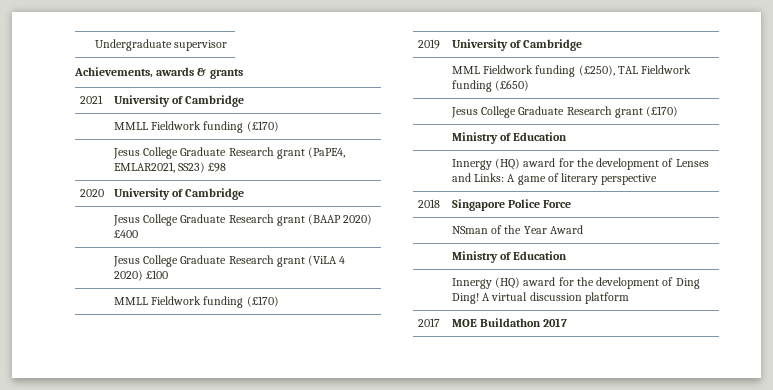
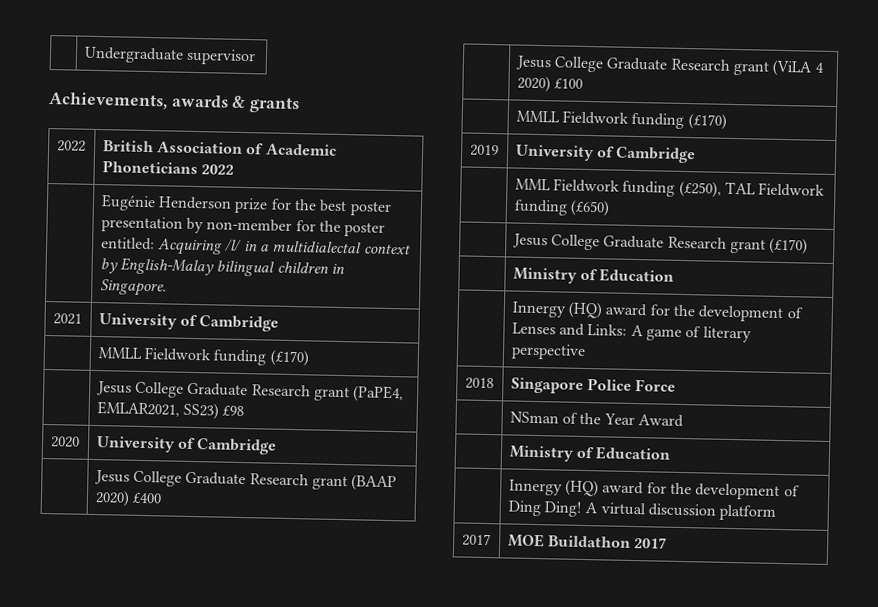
(243, 74) none -> [56,140,86,152] [102,140,337,156] [101,160,234,175] [100,194,392,216] [100,216,386,237] [100,237,411,256] [99,257,345,277] [99,279,167,297] // 2022 | British Association of Academic Phoneticians 2022 // | Eugénie Henderson prize for the best poster presentation by non-member for the poster entitled: Acquiring /l/ in a multidialectal context by English-Malay bilingual children in Singapore.

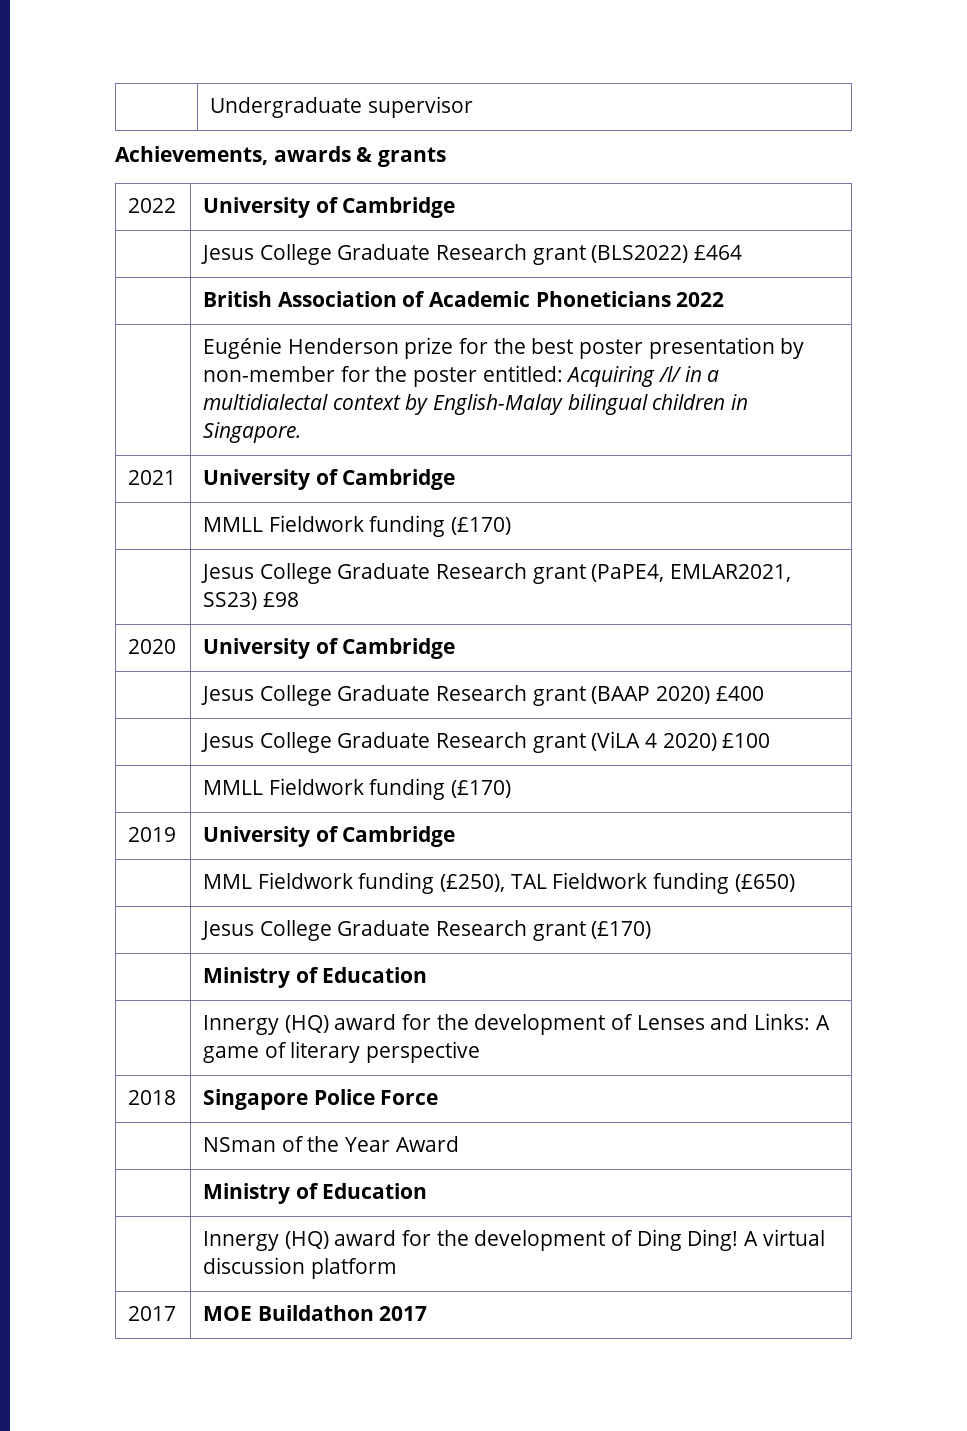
(86, 146) none -> [203,197,456,218] [201,244,743,265] | University of Cambridge // | Jesus College Graduate Research grant (BLS2022) £464 //

